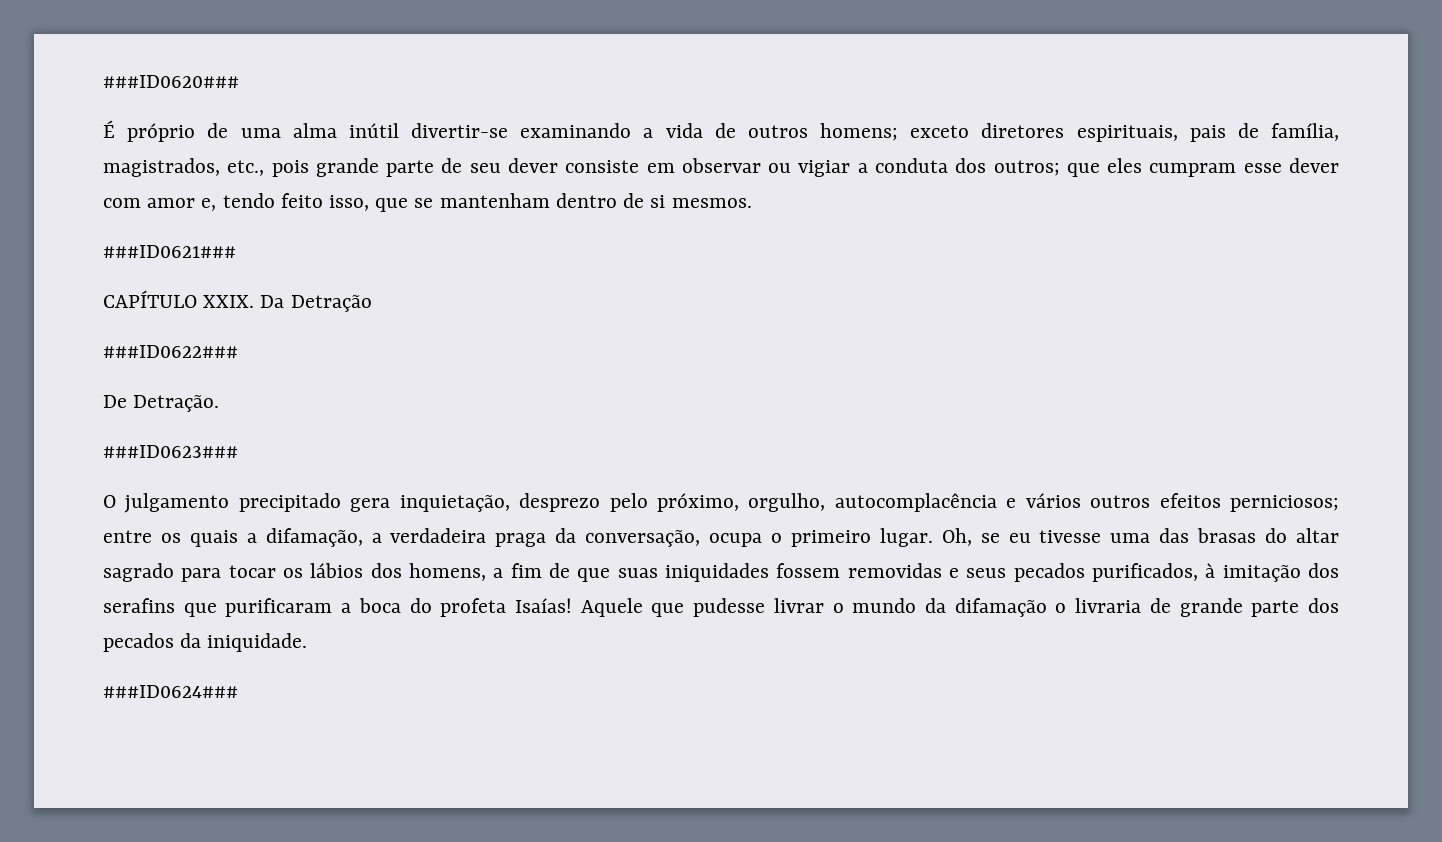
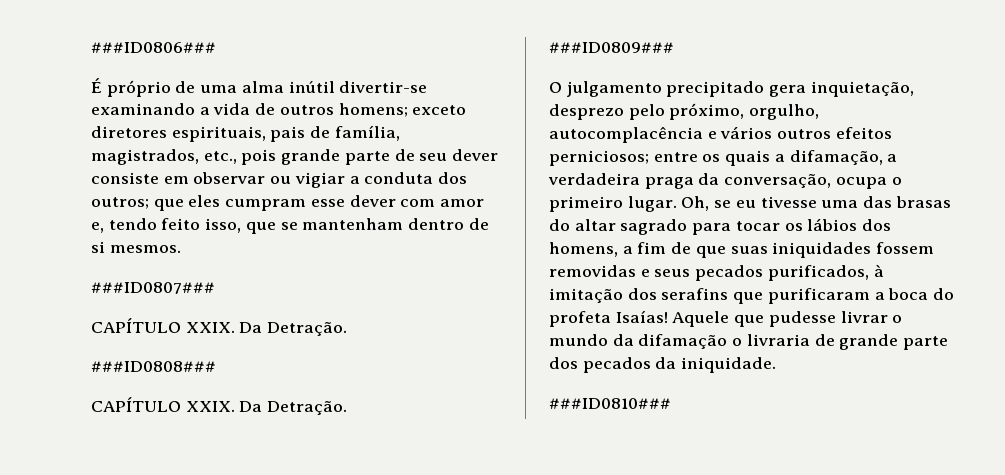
[103,75,239,88] ###ID0620### -> [91,42,216,53] ###ID0806###
[103,245,236,258] [103,290,372,312] [103,345,238,358] [103,395,220,412] [103,445,238,458] ###ID0621### // CAPÍTULO XXIX. Da Detração // ###ID0622### // De Detração. // ###ID0623### -> [91,282,215,294] [91,318,348,336] [91,361,216,372] [91,397,348,415] [549,42,674,53] ###ID0807### // CAPÍTULO XXIX. Da Detração. // ###ID0808### // CAPÍTULO XXIX. Da Detração. // ###ID0809###
[103,685,238,698] ###ID0624### -> [549,398,671,409] ###ID0810###

